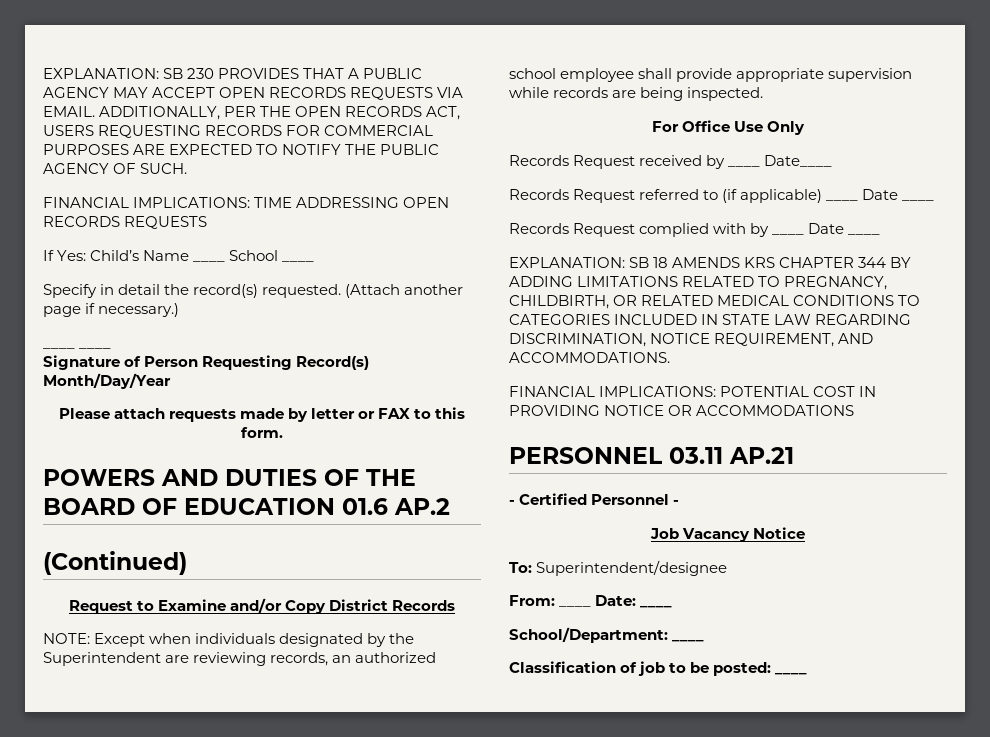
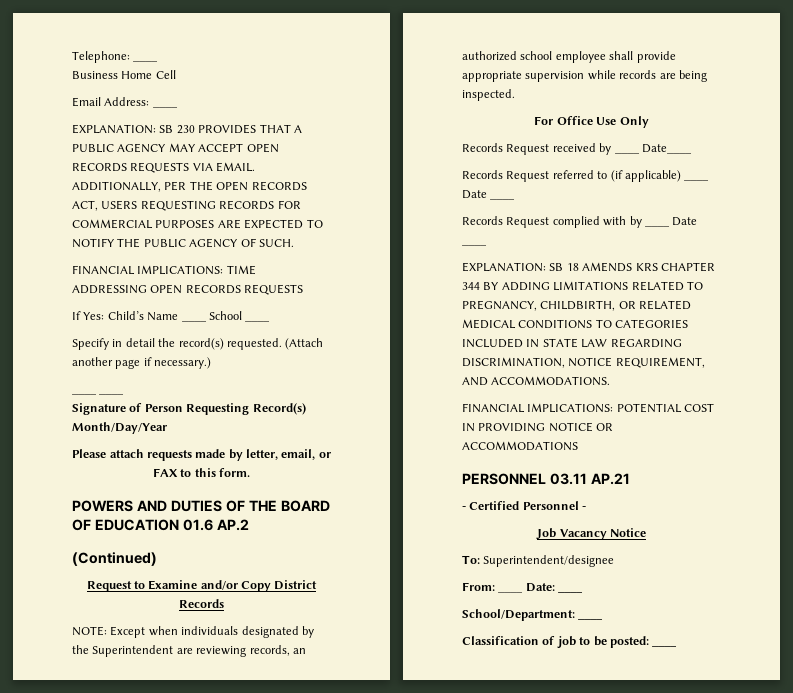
(43, 73) none -> [72,51,159,63] [72,70,176,79] [72,97,150,107] [152,106,178,108] Telephone: ____ // Business Home Cell // Email Address: ____ //
[311,408,356,419] letter -> [246,449,316,460] letter, email,

